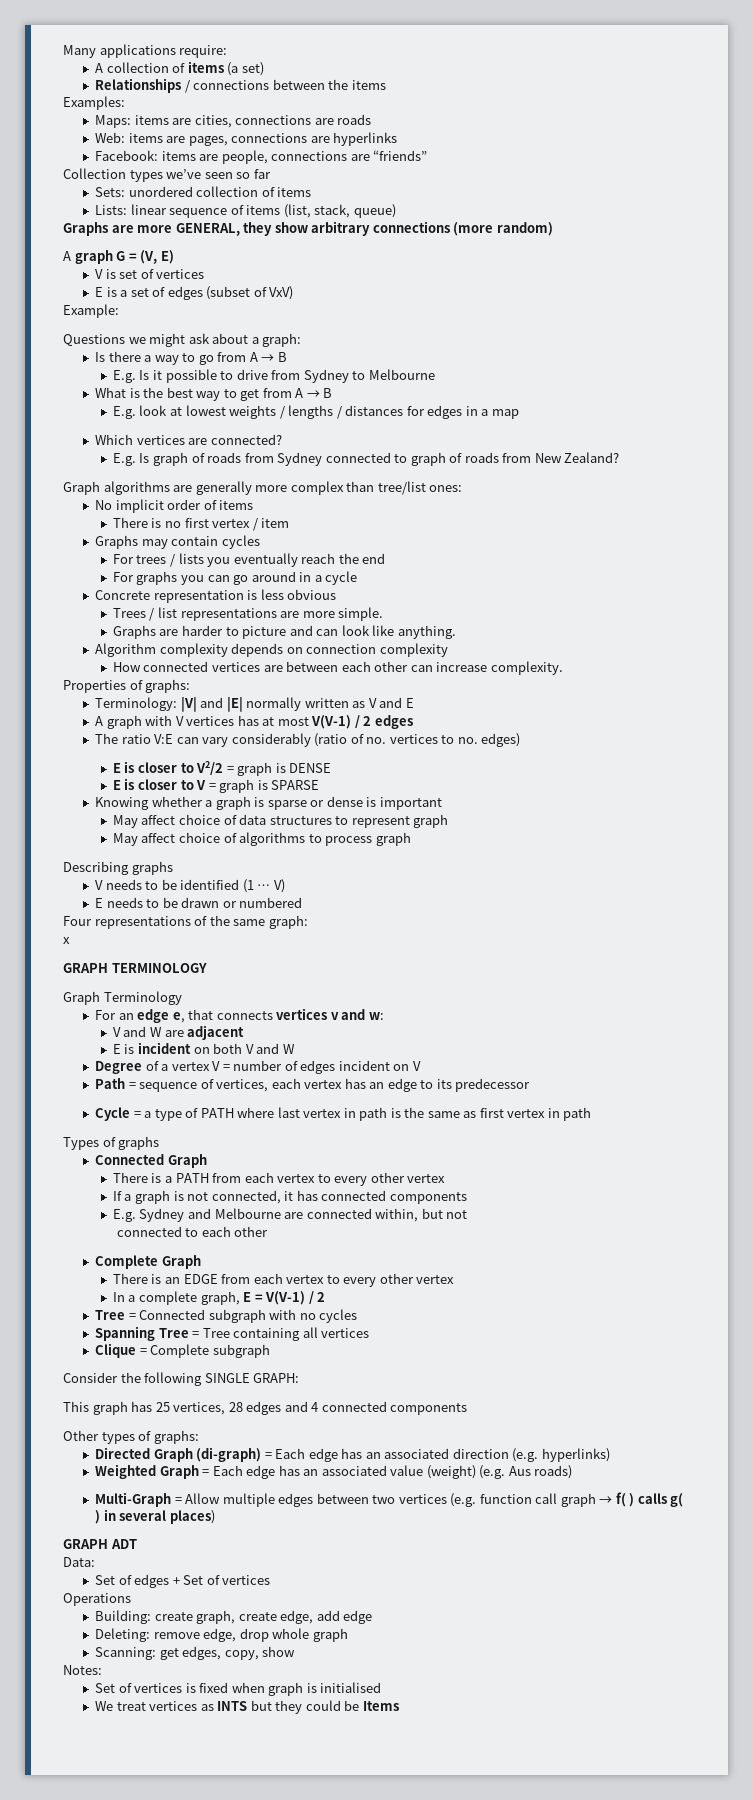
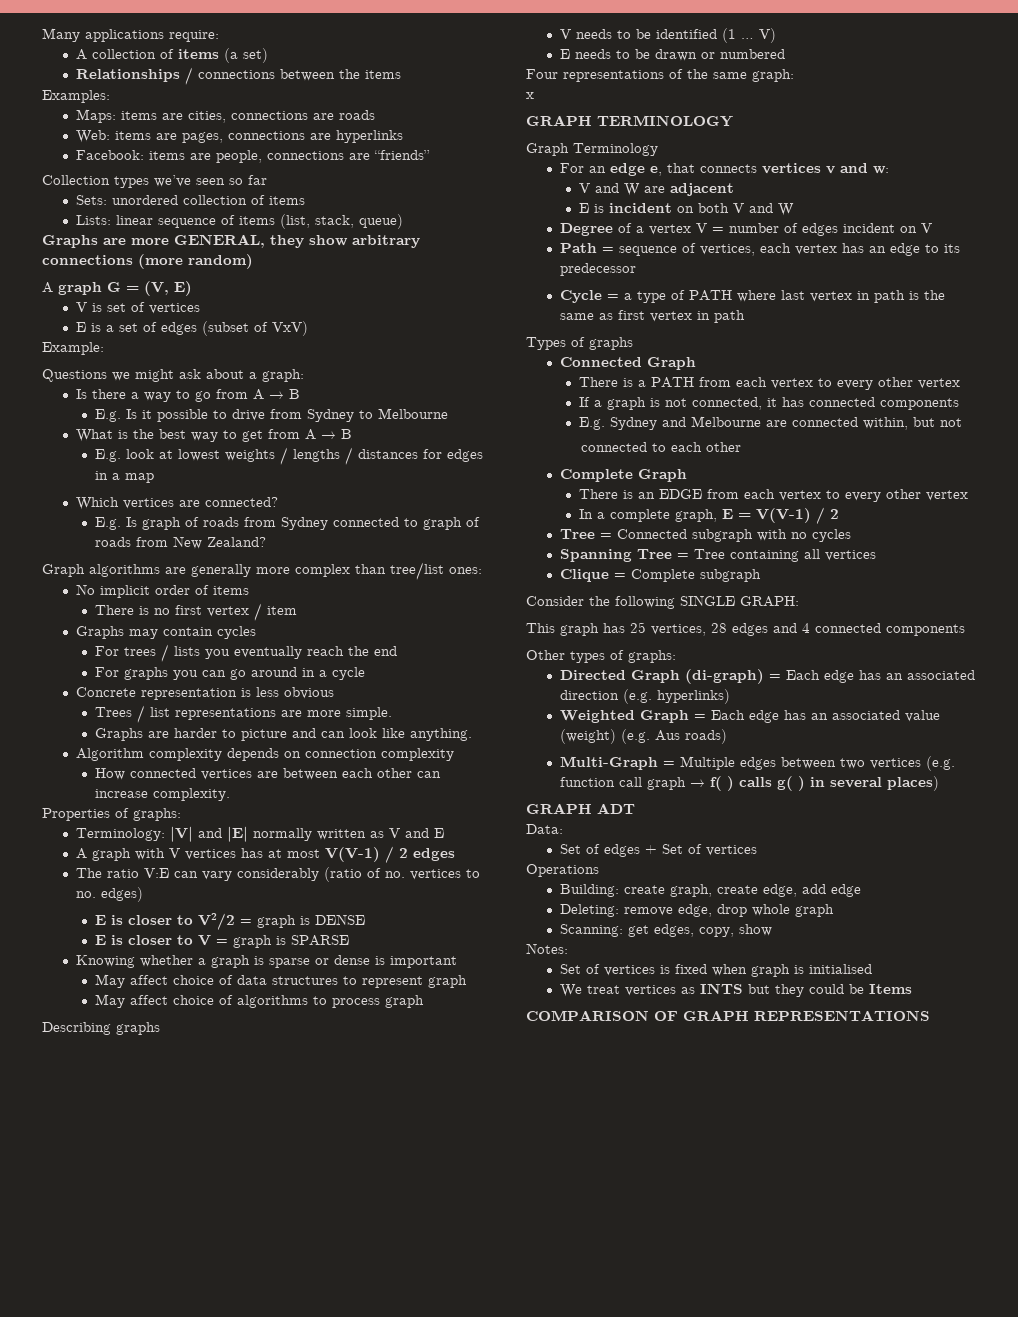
[185,1493,275,1507] Allow multiple -> [680,756,736,770] Multiple
(399, 1706) none -> [526,1010,930,1021] // COMPARISON OF GRAPH REPRESENTATIONS

